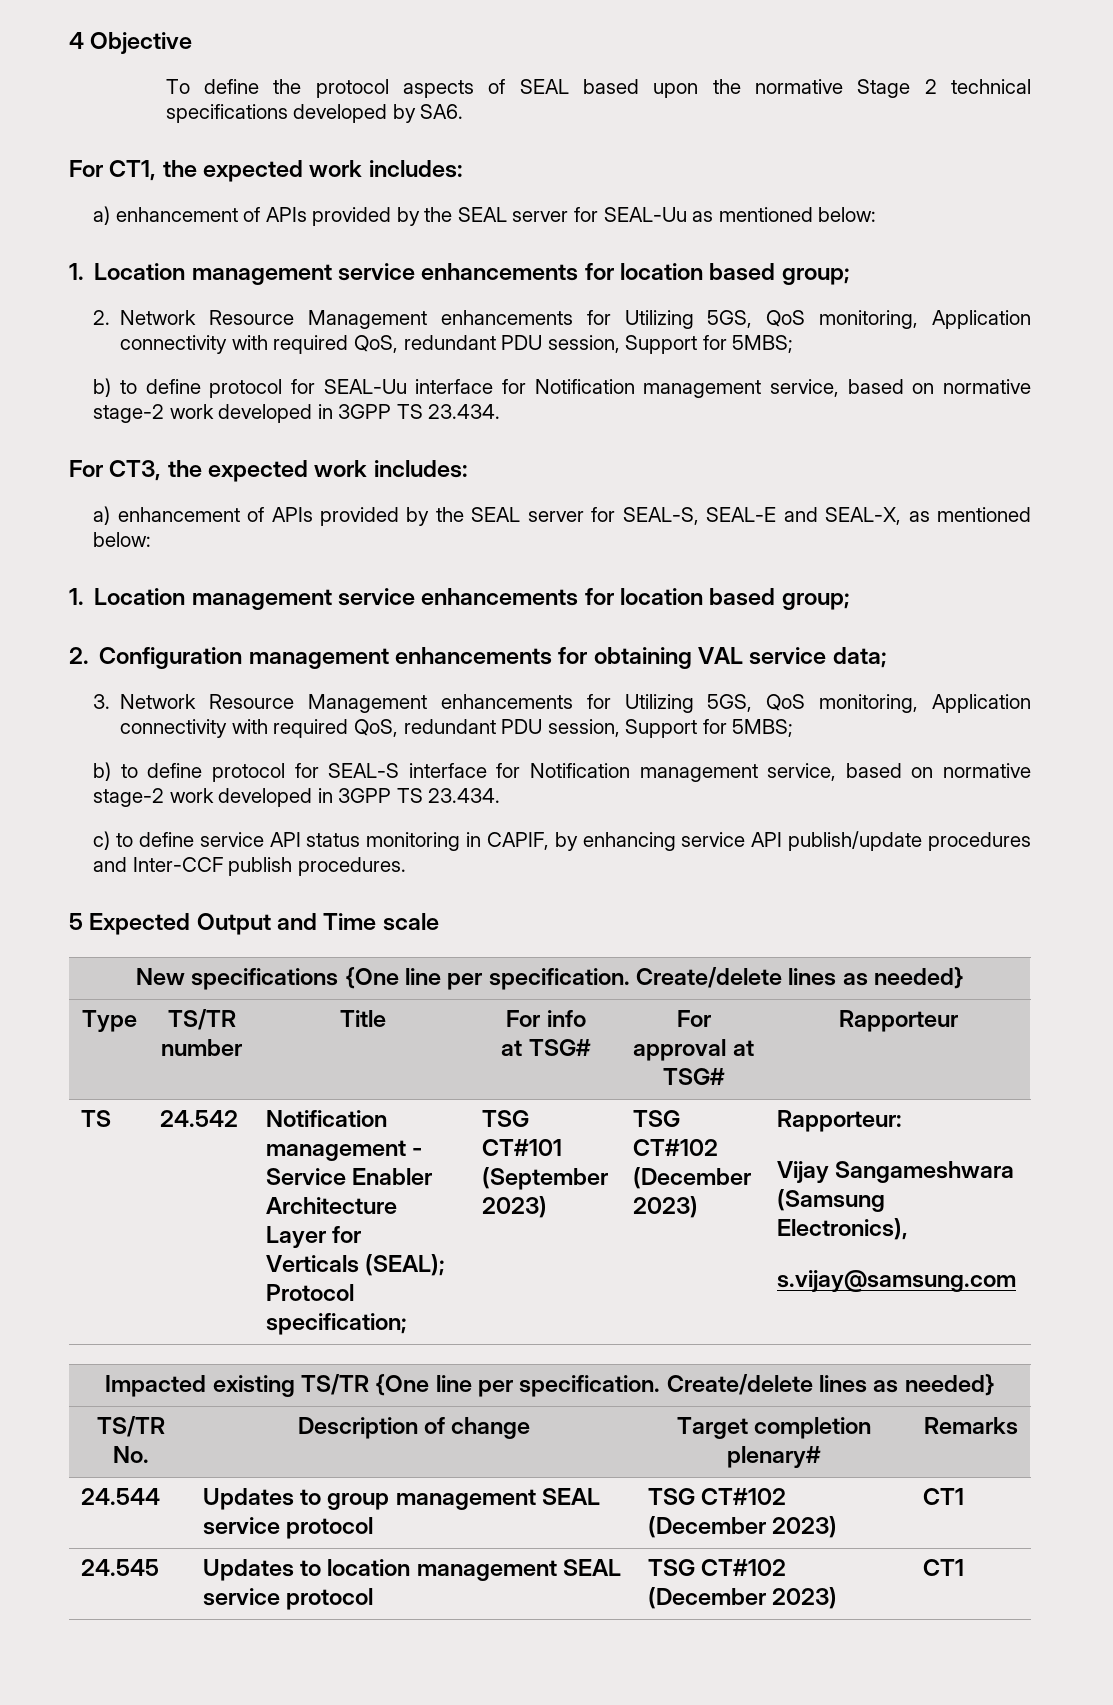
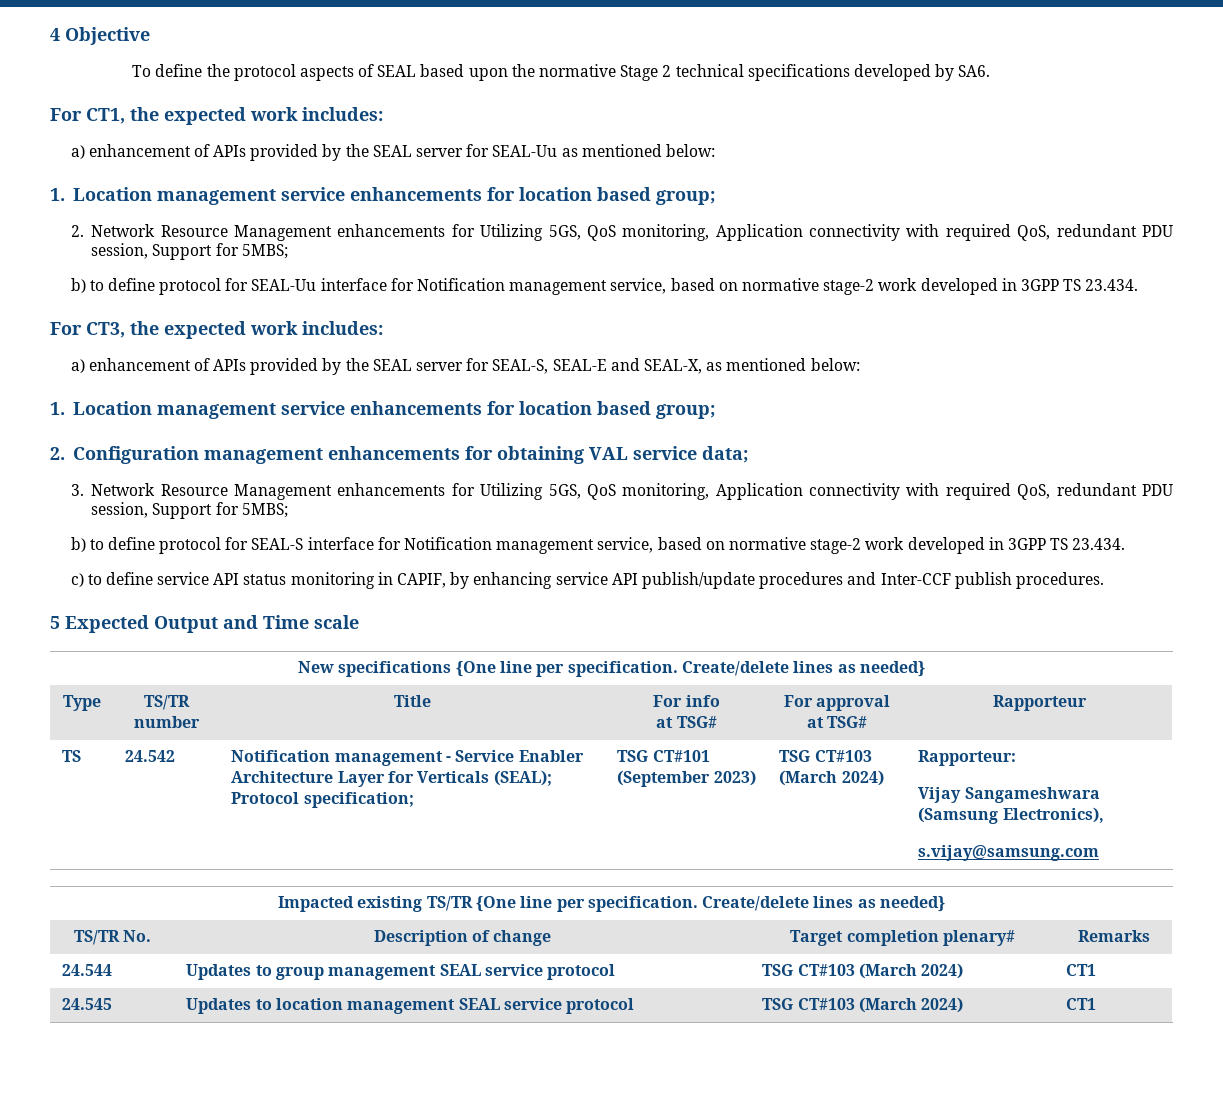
[632,1139,718,1156] [632,1167,751,1189] [632,1196,698,1218] CT#102 (December 2023) -> [814,750,872,762] [779,770,884,786] CT#103 (March 2024)
[700,1488,786,1505] [647,1516,837,1538] CT#102 (December 2023) -> [797,963,964,979] CT#103 (March 2024)
[700,1559,786,1576] [647,1587,837,1609] CT#102 (December 2023) -> [797,997,964,1013] CT#103 (March 2024)

